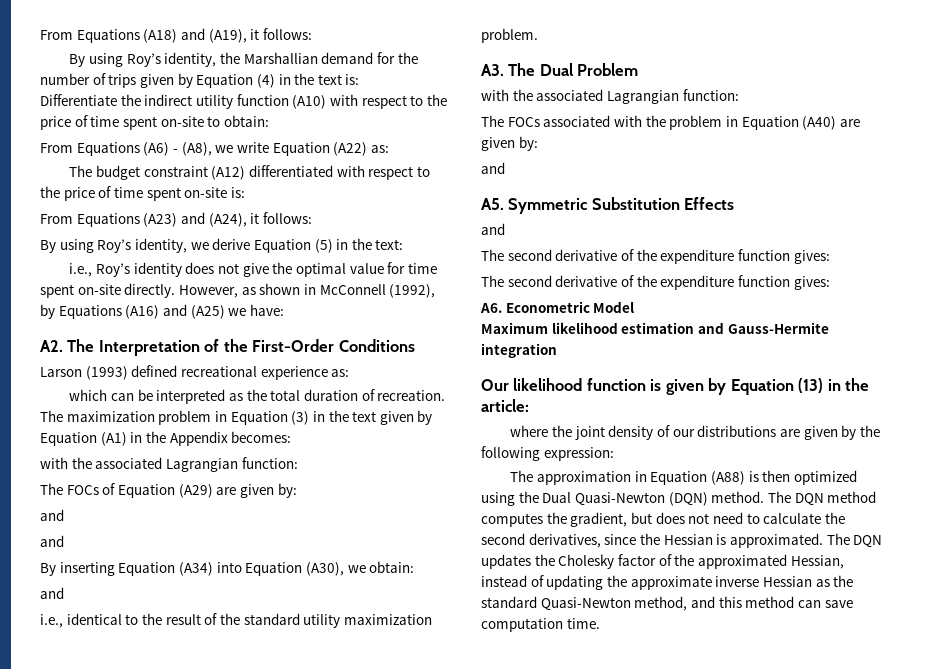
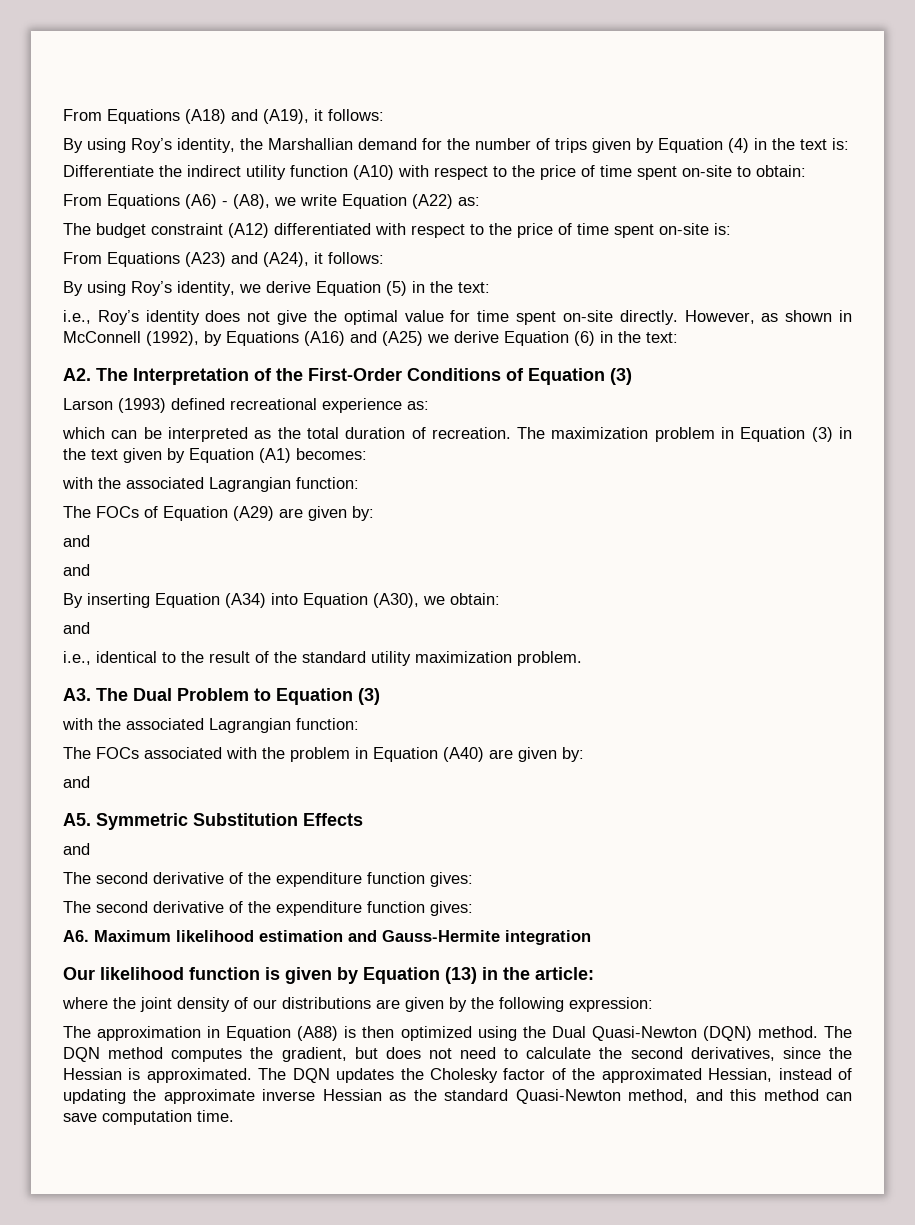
[249,304,284,316] have: -> [454,331,678,346] derive Equation (6) in the text:
(415, 345) none -> [506,368,632,385] of Equation (3)
[130,431,228,446] in the Appendix -> (291, 455) none
(639, 69) none -> [254,688,380,705] to Equation (3)
[505,301,635,313] Econometric Model // -> (89, 936) none

